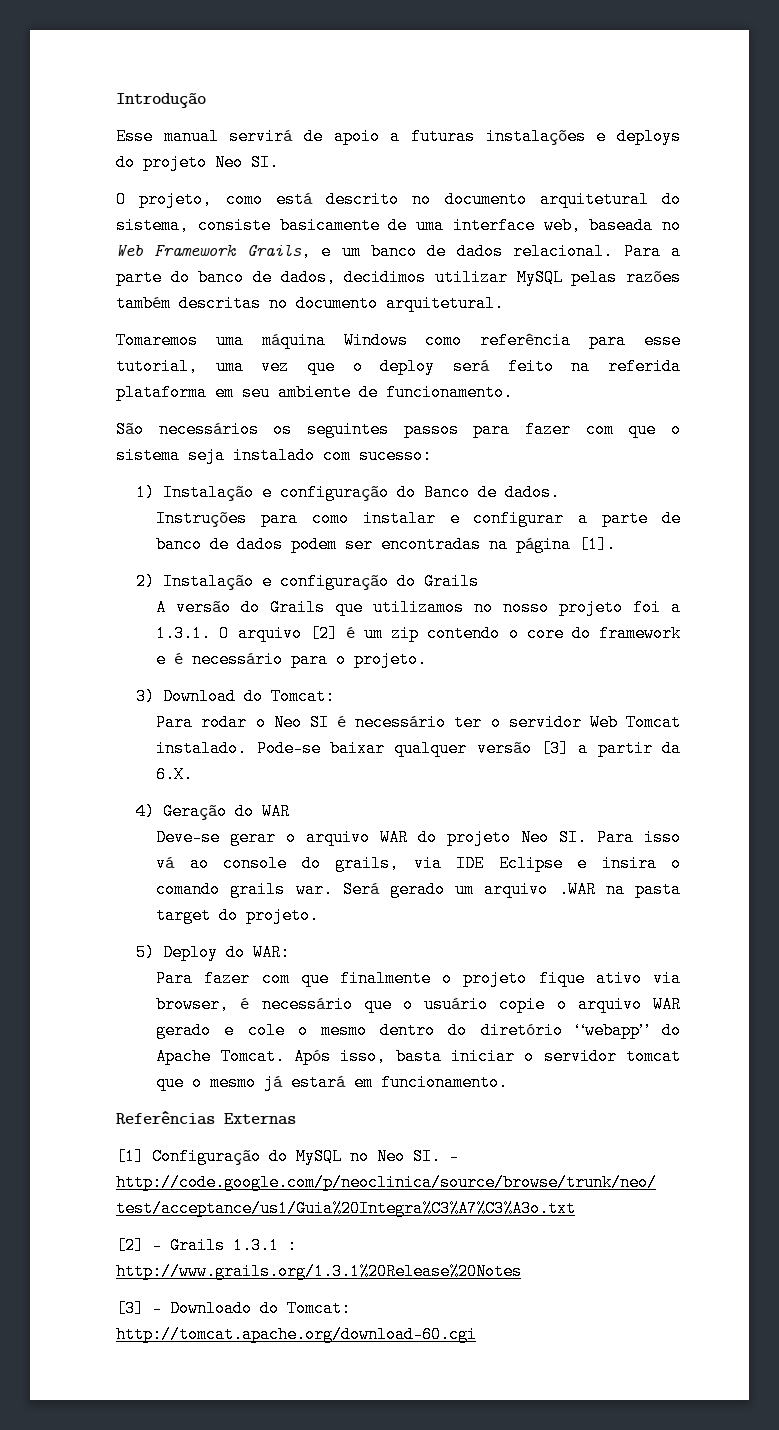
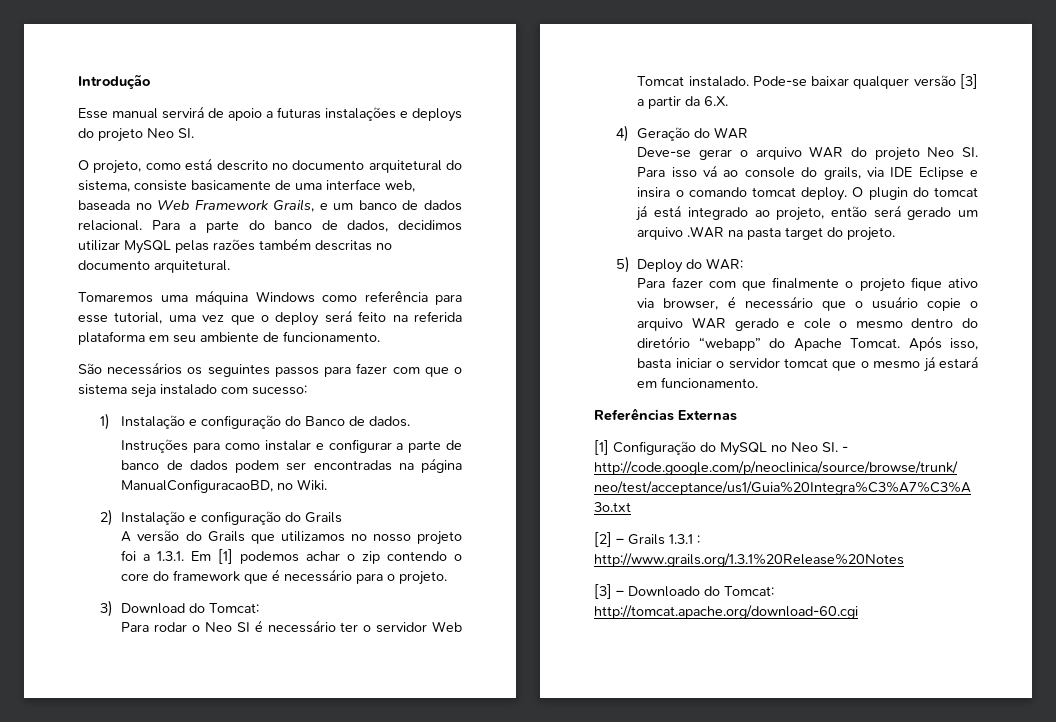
[579,536,617,553] [1]. -> [121,479,328,493] ManualConfiguracaoBD, no Wiki.
[219,625,384,642] O arquivo [2] é um -> [191,549,356,564] Em [1] podemos achar o
[156,651,167,668] e -> [244,574,269,584] que
[230,881,380,898] grails war. Será -> [751,187,978,201] [636,205,901,221] tomcat deploy. O plugin do tomcat já está integrado ao projeto, então será

